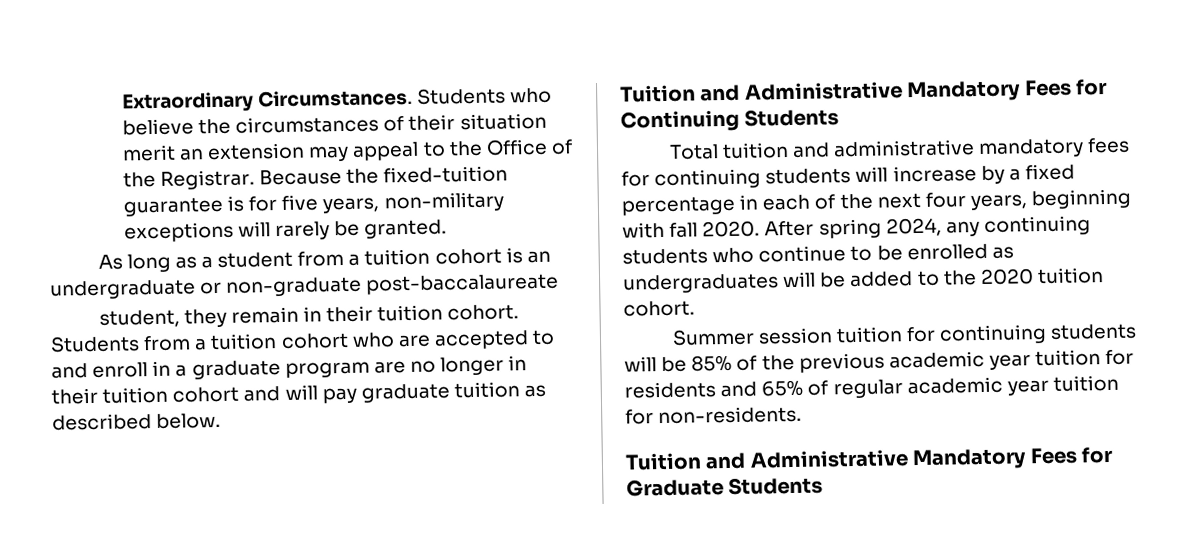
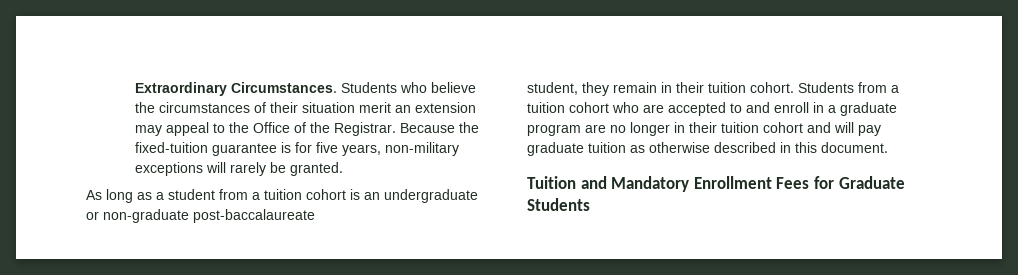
[52,412,222,431] [620,78,1108,103] [620,108,840,133] [668,137,1131,160] [621,163,1075,190] [621,188,1132,216] [622,215,1091,239] [622,243,1014,265] [622,267,1104,294] [623,300,695,317] [671,323,1138,346] [624,349,1135,373] [624,374,1119,399] [625,405,803,425] [625,448,1028,471] described below. // Tuition and Administrative Mandatory Fees for Continuing Students // Total tuition and administrative mandatory fees for continuing students will increase by a fixed percentage in each of the next four years, beginning with fall 2020. After spring 2024, any continuing students who continue to be enrolled as undergraduates will be added to the 2020 tuition cohort. // Summer session tuition for continuing students will be 85% of the previous academic year tuition for residents and 65% of regular academic year tuition for non-residents. // Tuition and Administrative Mandatory -> [649,142,888,153] [527,176,772,192] otherwise described in this document. // Tuition and Mandatory Enrollment

